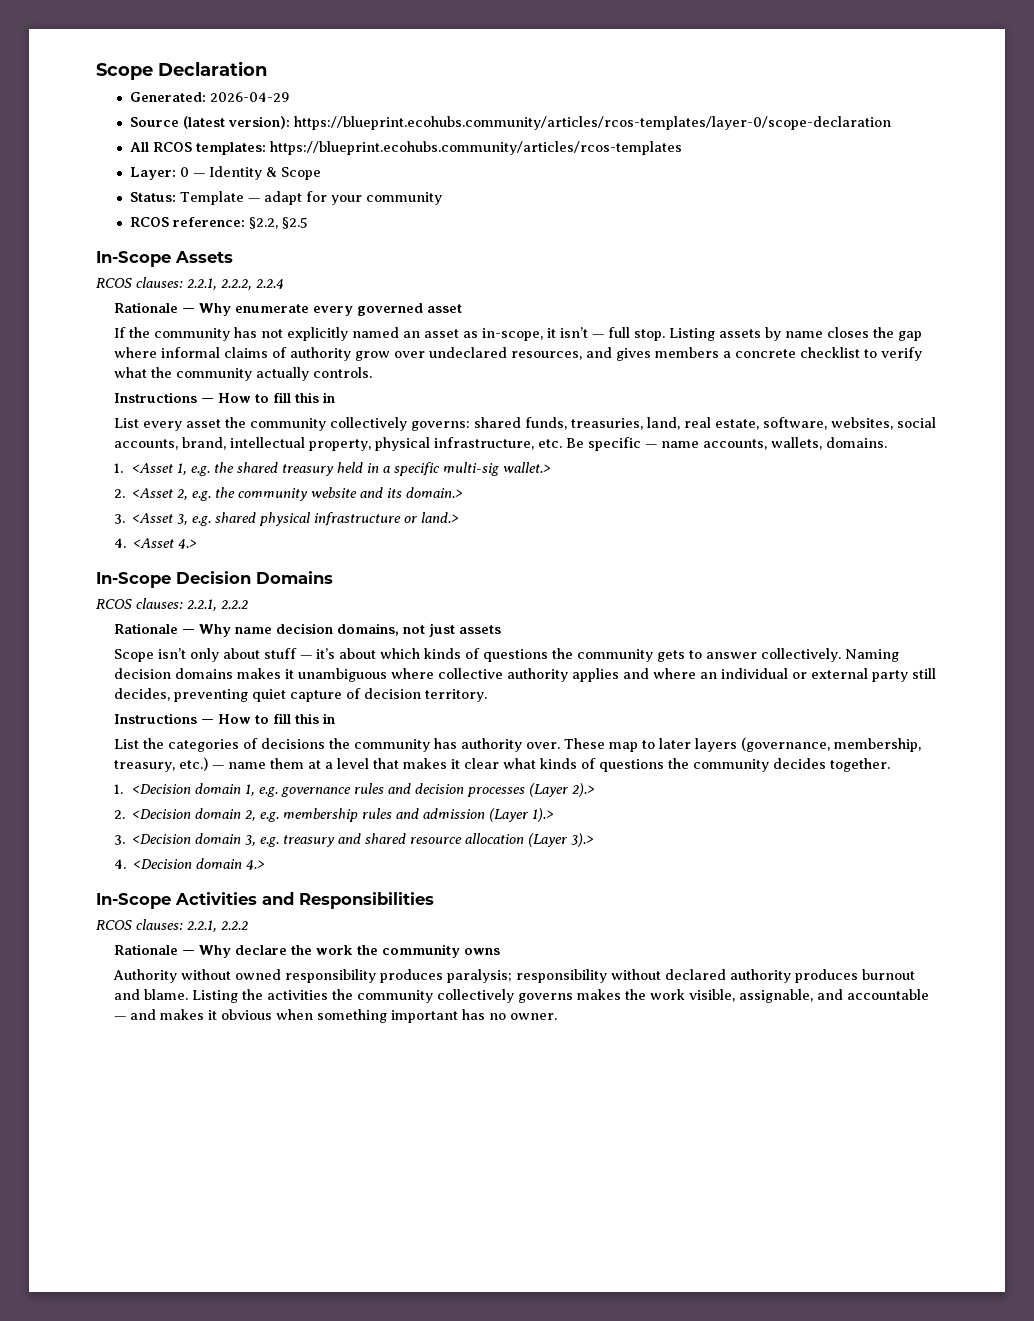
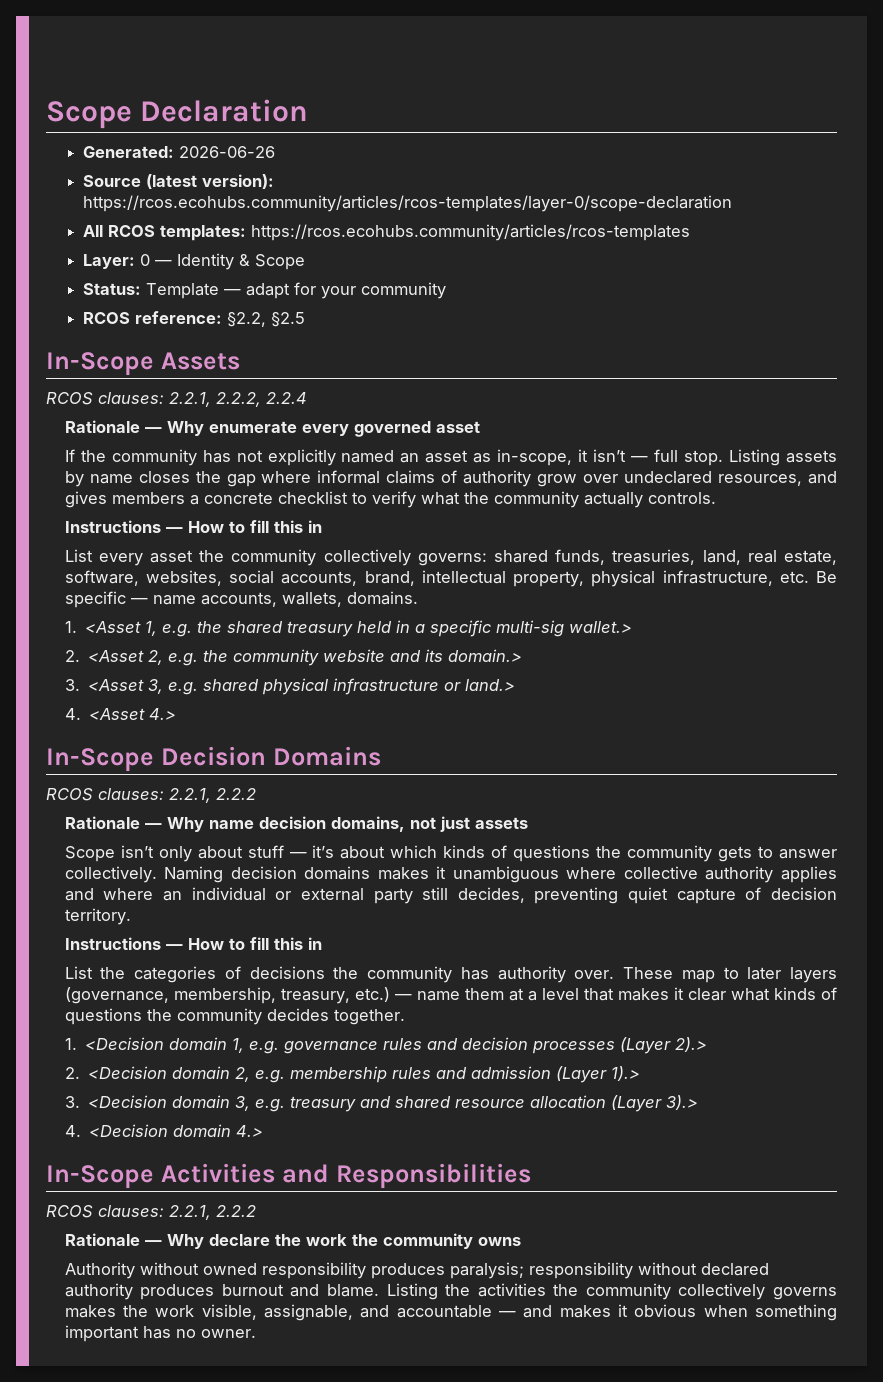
[209,92,290,102] 2026-04-29 -> [178,146,275,158] 2026-06-26
[293,116,891,130] https://blueprint.ecohubs.community/articles/rcos-templates/layer-0/scope-declaration -> [82,195,732,212] https://rcos.ecohubs.community/articles/rcos-templates/layer-0/scope-declaration
[269,141,682,155] https://blueprint.ecohubs.community/articles/rcos-templates -> [250,224,690,241] https://rcos.ecohubs.community/articles/rcos-templates

